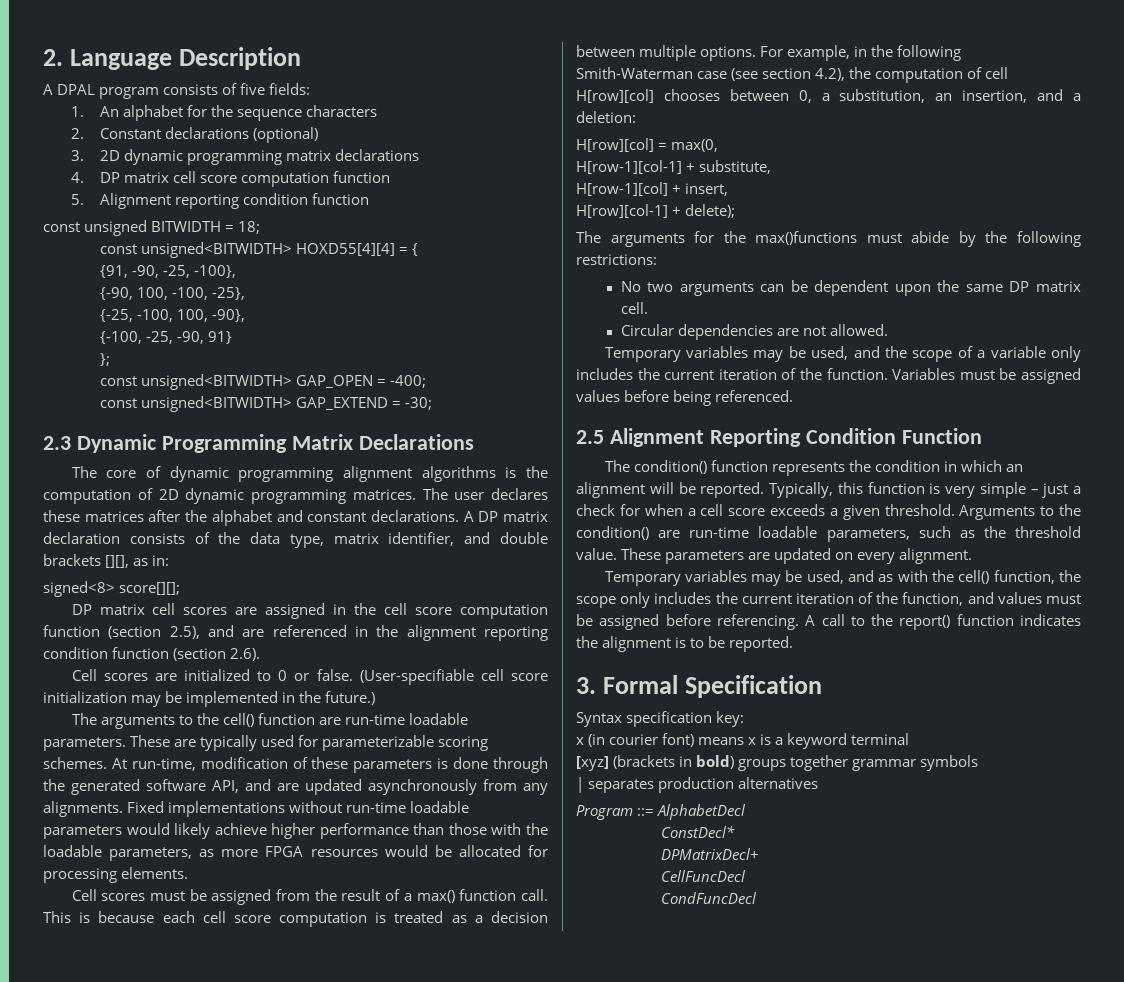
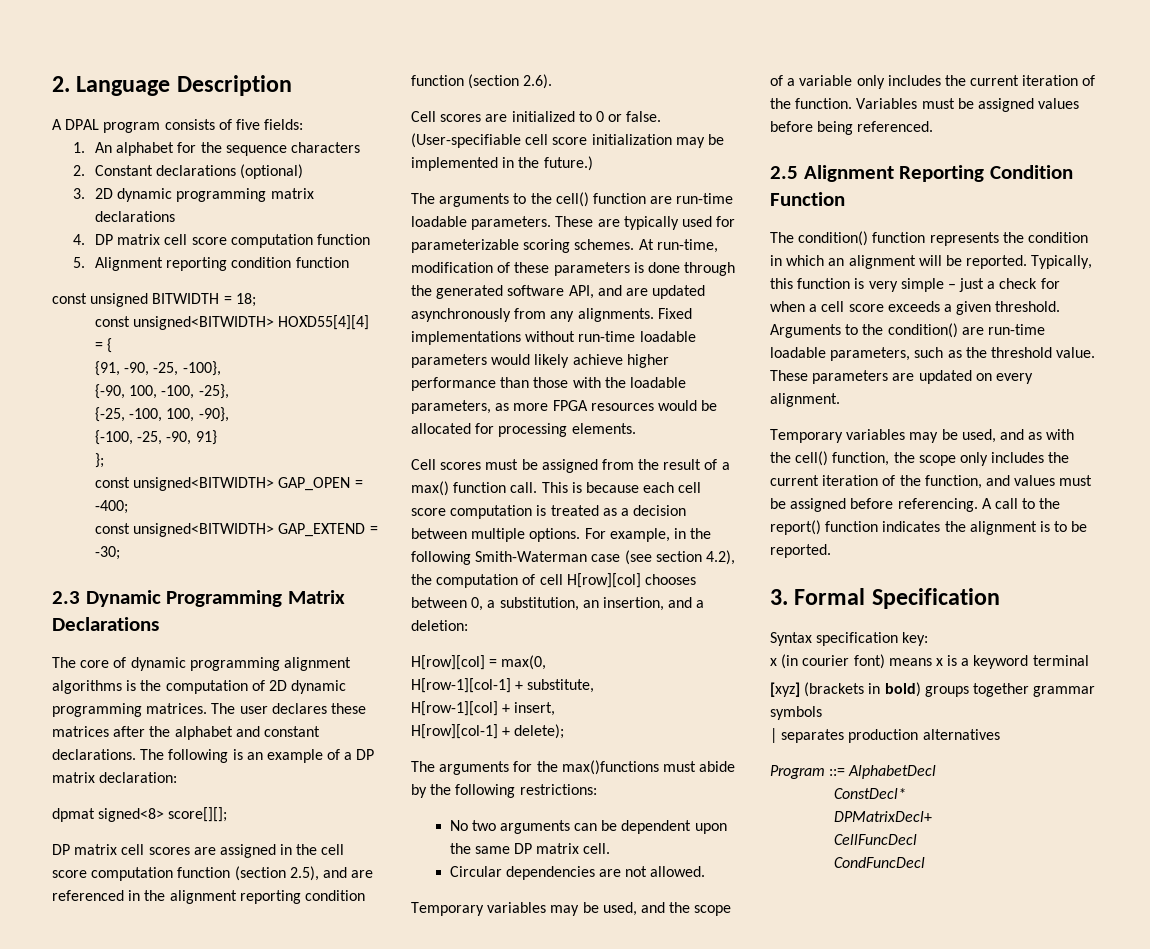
[463,511,548,522] [43,532,548,548] [43,554,170,568] A DP matrix declaration consists of the data type, matrix identifier, and double brackets [][], as in: // -> [140,749,375,763] [52,772,178,783] [52,808,95,822] The following is an example of a DP matrix declaration: // dpmat

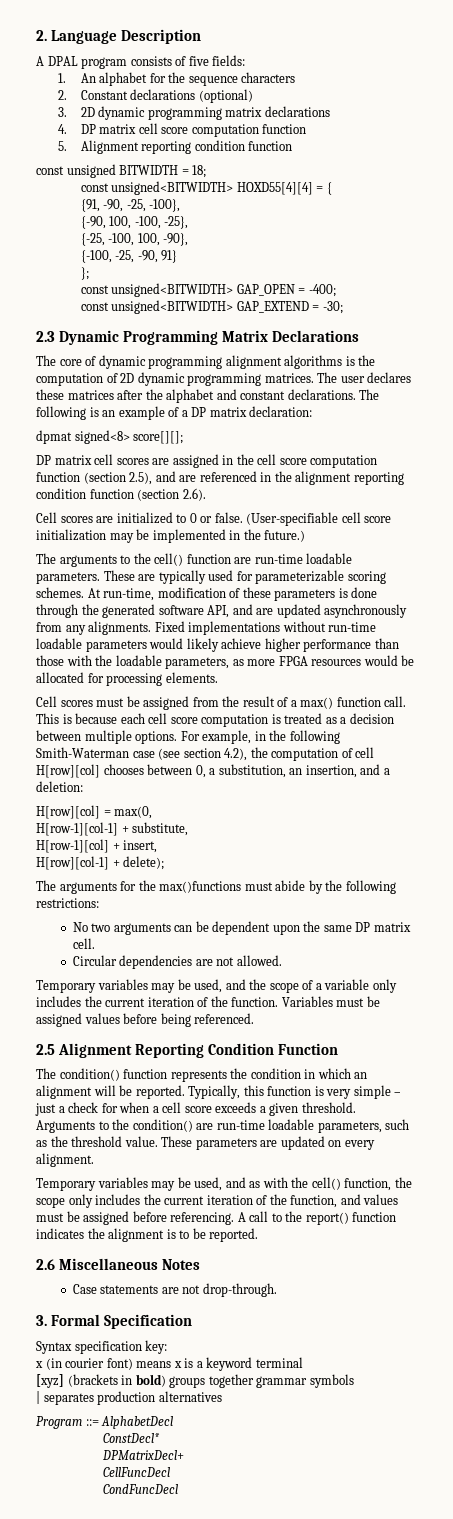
(831, 551) none -> [36,1258,200,1270] [72,1283,277,1297] // 2.6 Miscellaneous Notes // Case statements are not drop-through.

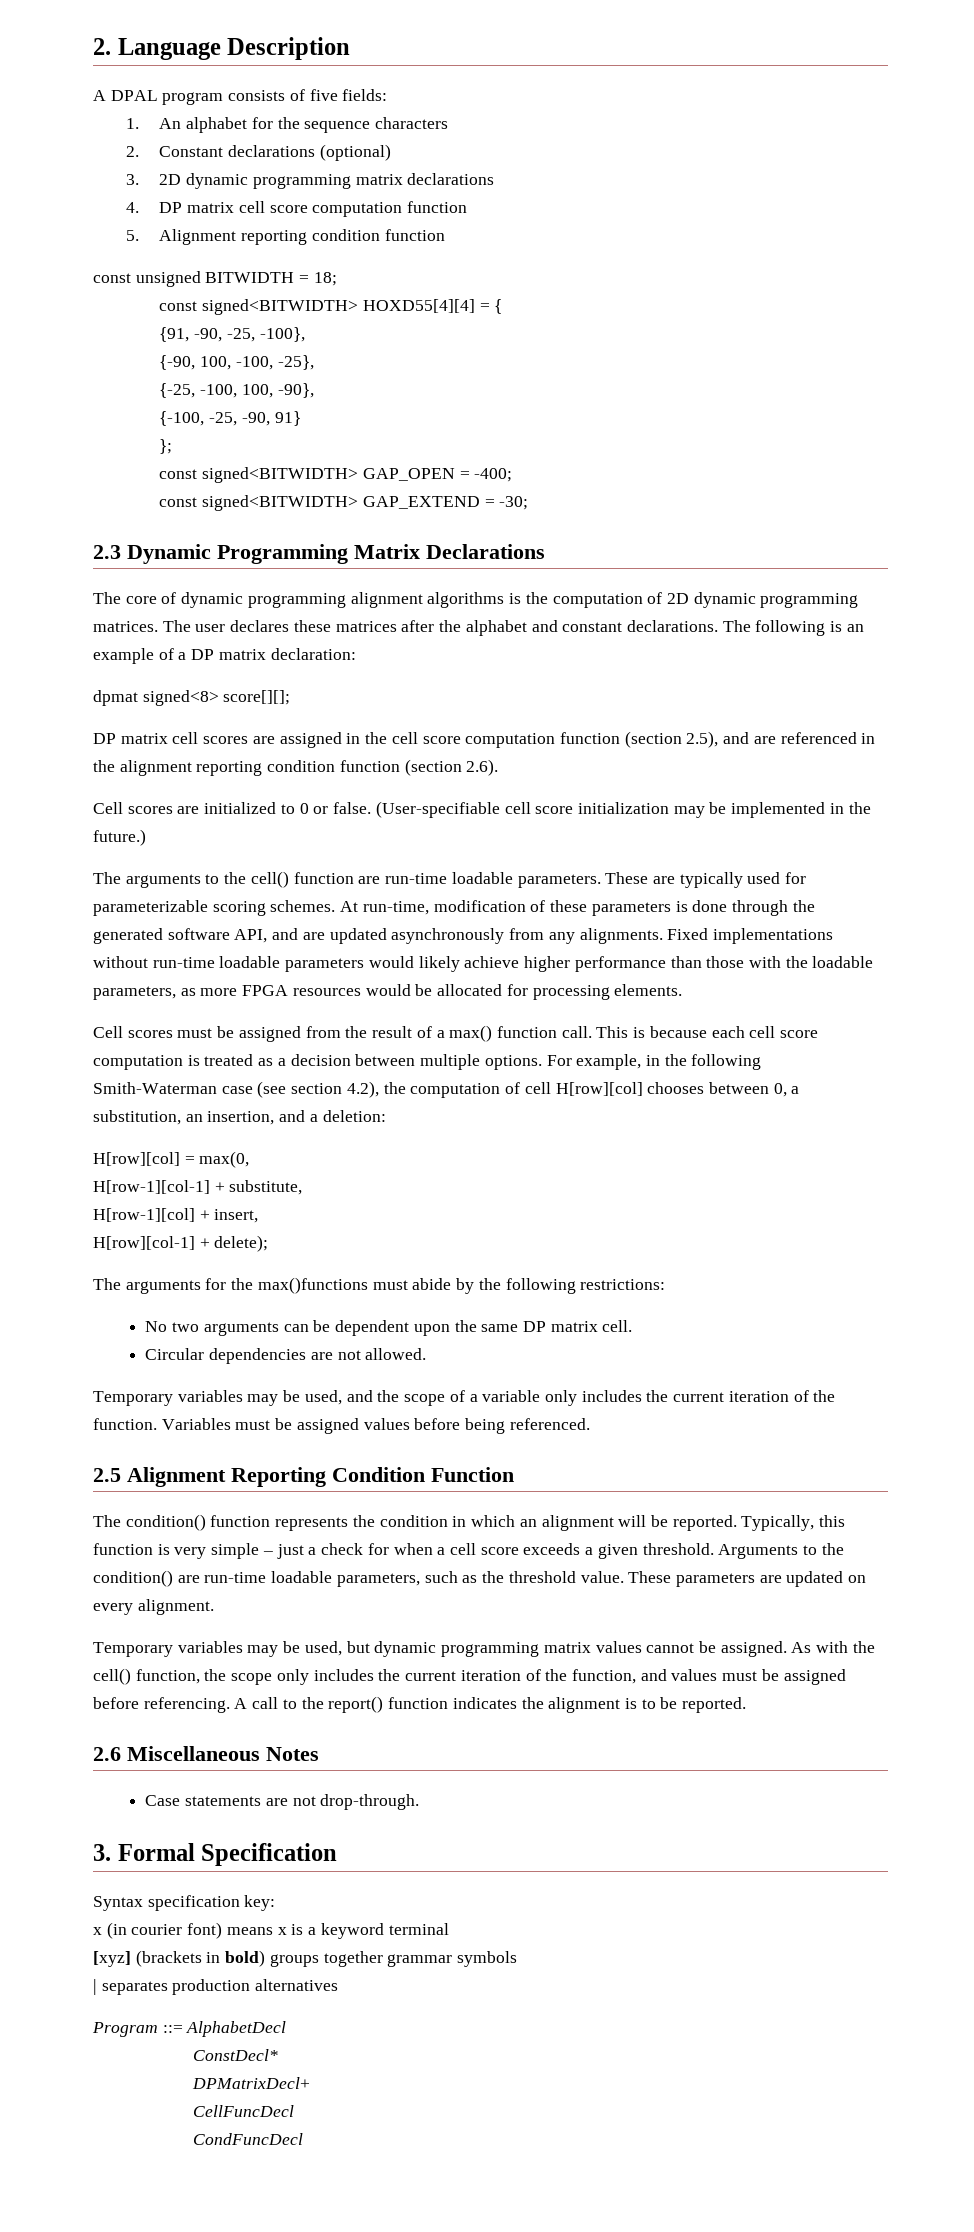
[111,181,234,195] unsigned<BITWIDTH> -> [202,299,359,315] signed<BITWIDTH>
[111,283,234,297] unsigned<BITWIDTH> -> [202,467,359,483] signed<BITWIDTH>
[111,300,234,314] unsigned<BITWIDTH> -> [202,495,359,511] signed<BITWIDTH>
[225,1177,261,1188] and as -> [346,1641,812,1657] but dynamic programming matrix values cannot be assigned. As

